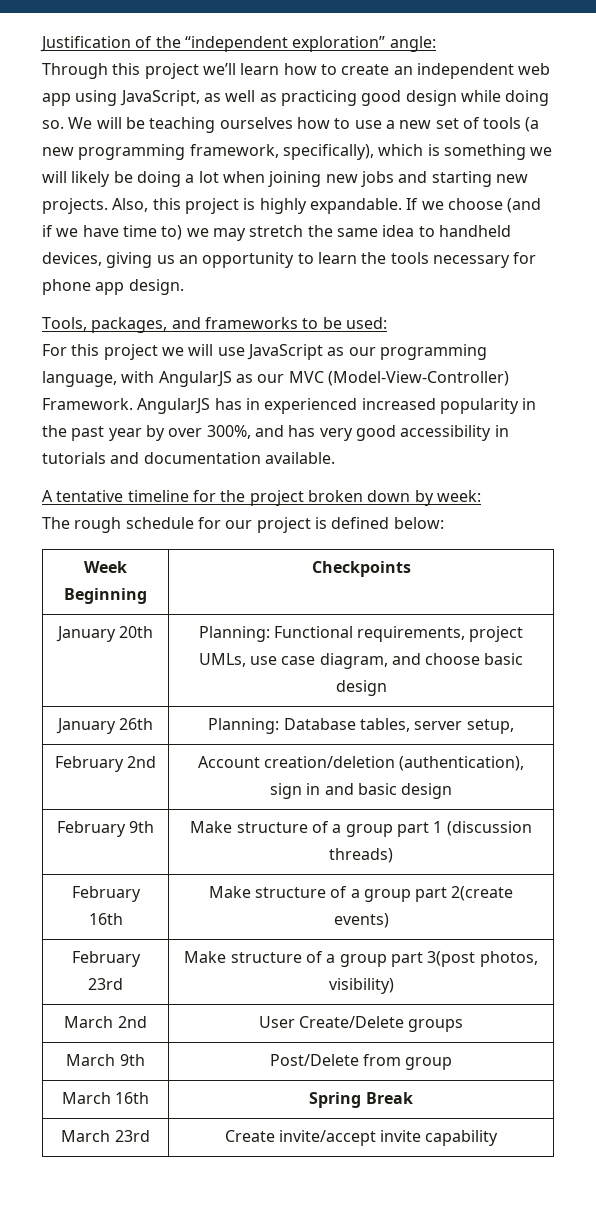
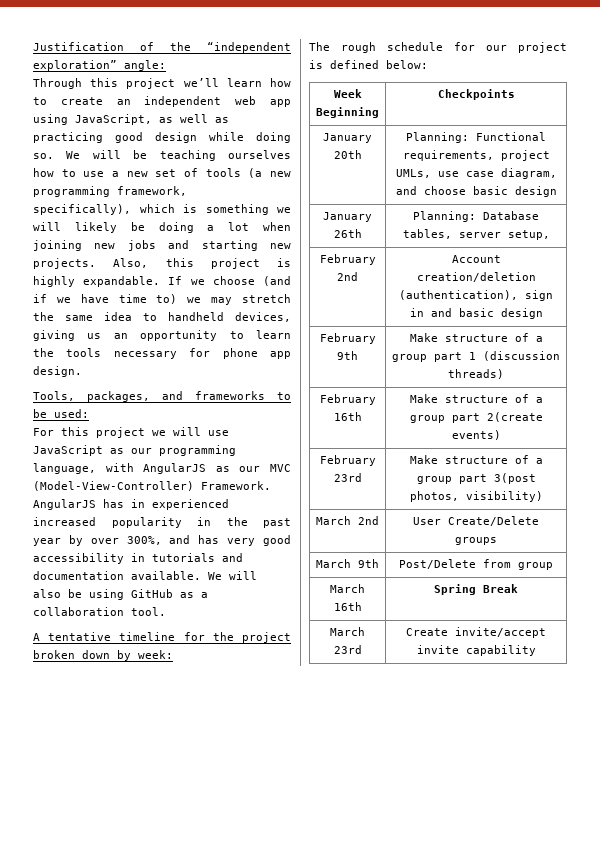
(335, 458) none -> [208,571,257,580] [33,589,208,600] [33,607,166,616] We will also be using GitHub as a collaboration tool.

